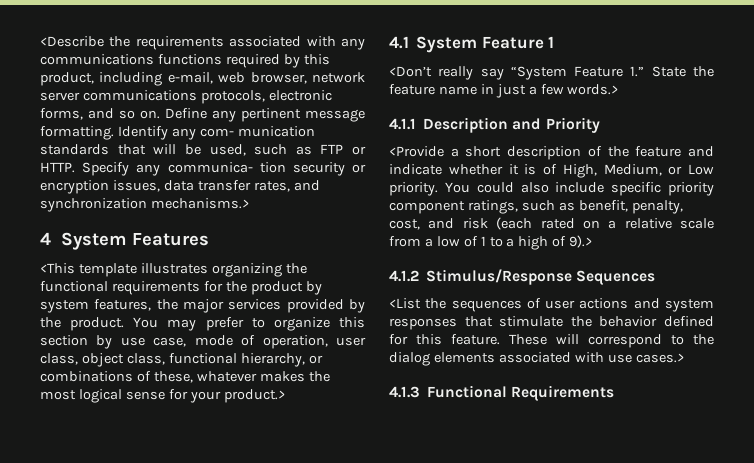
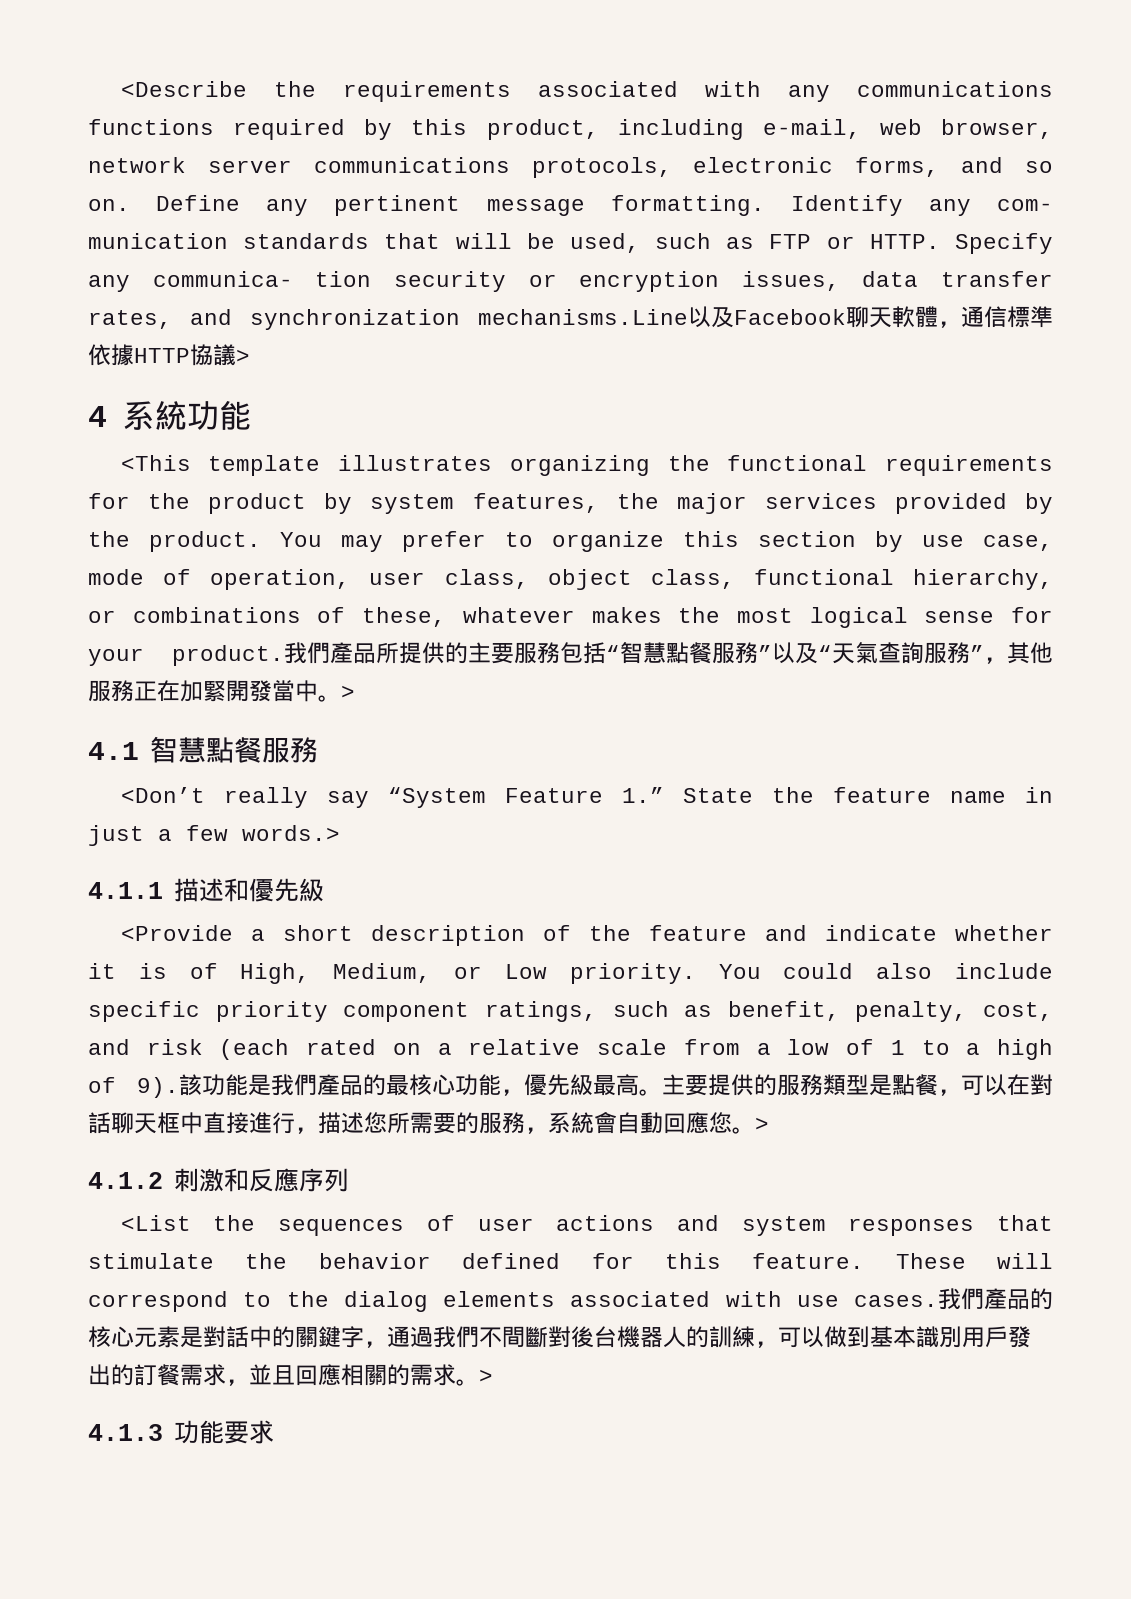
[150,198,249,209] mechanisms.> -> [478,306,1053,328] [88,344,250,366] mechanisms.Line以及Facebook聊天軟體，通信標準依據HTTP協議>
[61,232,210,250] System Features -> [122,401,251,430] 系統功能
[223,389,285,403] [389,36,555,53] product.> // 4.1 System Feature 1 -> [172,642,1053,666] [88,680,355,702] [88,736,319,763] product.我們產品所提供的主要服務包括“智慧點餐服務”以及“天氣查詢服務”，其他服務正在加緊開發當中。> // 4.1智慧點餐服務
[423,117,600,133] Description and Priority -> [174,878,325,902] 描述和優先級
[569,235,593,248] [389,269,656,285] 9).> // 4.1.2 Stimulus/Response Sequences -> [137,1074,1053,1098] [88,1112,769,1134] [88,1168,350,1192] 9).該功能是我們產品的最核心功能，優先級最高。主要提供的服務類型是點餐，可以在對話聊天框中直接進行，描述您所需要的服務，系統會自動回應您。> // 4.1.2刺激和反應序列
[635,353,684,363] cases.> -> [854,1288,1053,1310] [88,1326,1031,1348] [88,1364,493,1386] cases.我們產品的核心元素是對話中的關鍵字，通過我們不間斷對後台機器人的訓練，可以做到基本識別用戶發出的訂餐需求，並且回應相關的需求。>
[427,385,615,401] Functional Requirements -> [174,1420,275,1444] 功能要求

